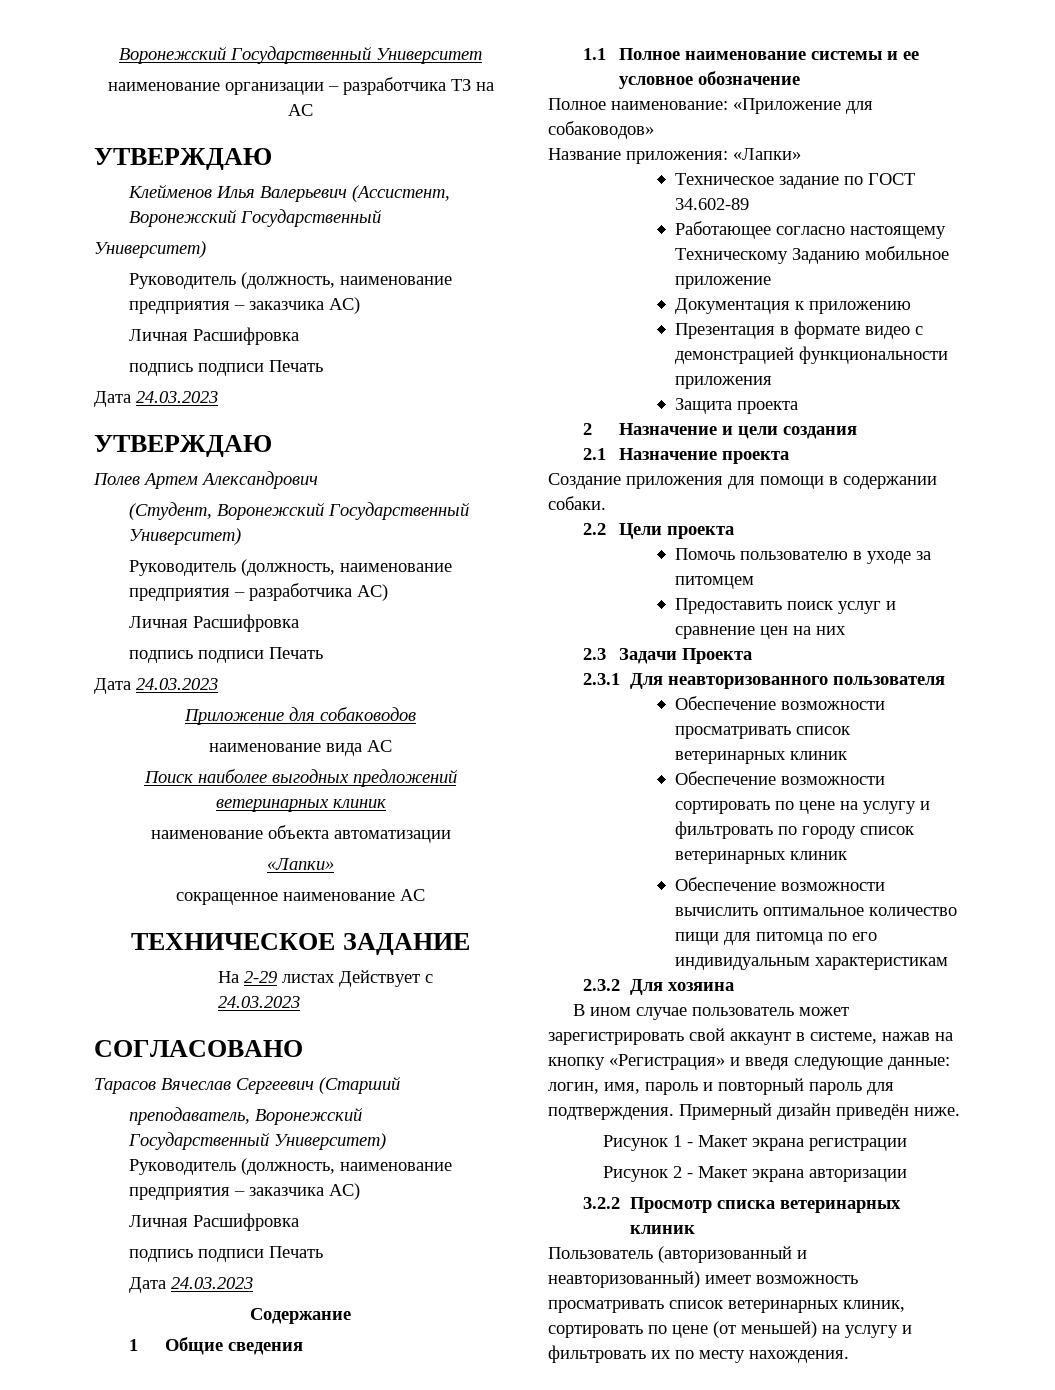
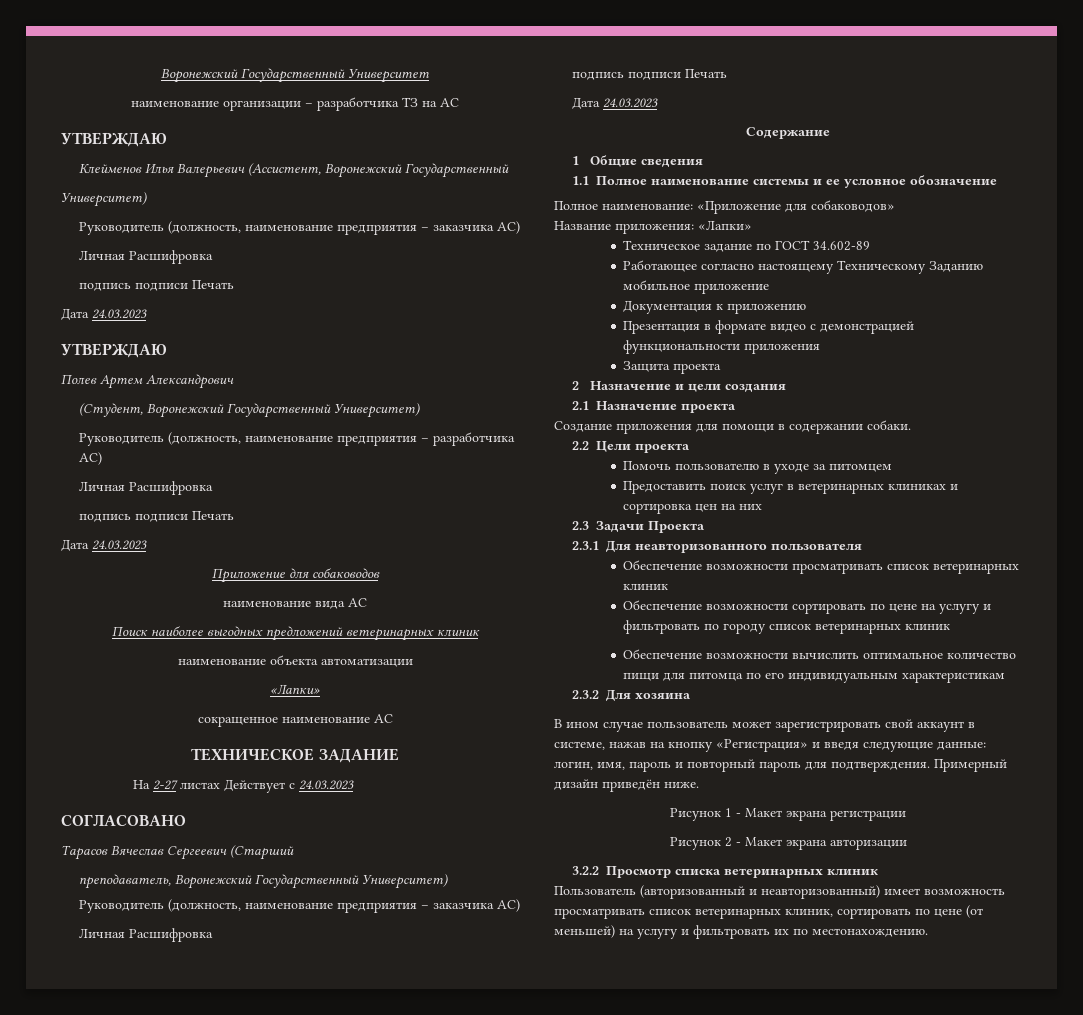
[243,971,277,983] 2-29 -> [152,780,178,790] 2-27
[885,601,896,610] [674,626,755,639] и сравнение -> [787,483,959,494] [623,503,693,514] в ветеринарных клиниках и сортировка
[699,1350,849,1363] месту нахождения. -> [812,928,928,937] местонахождению.

